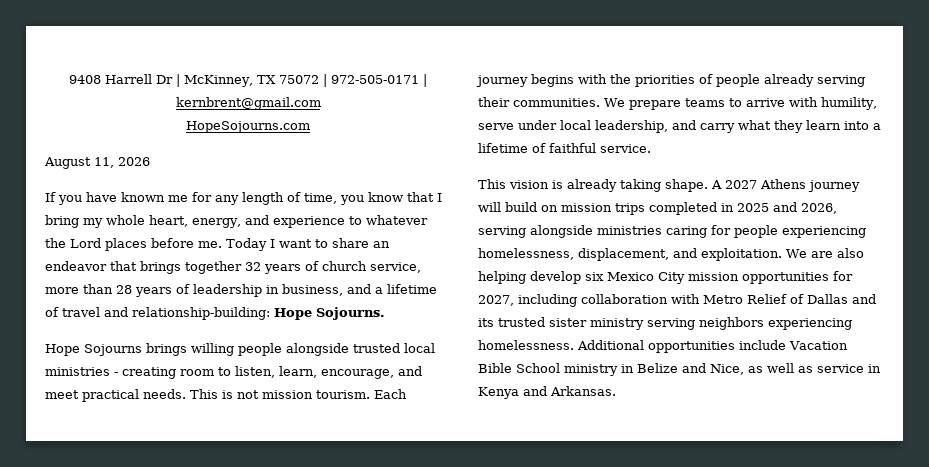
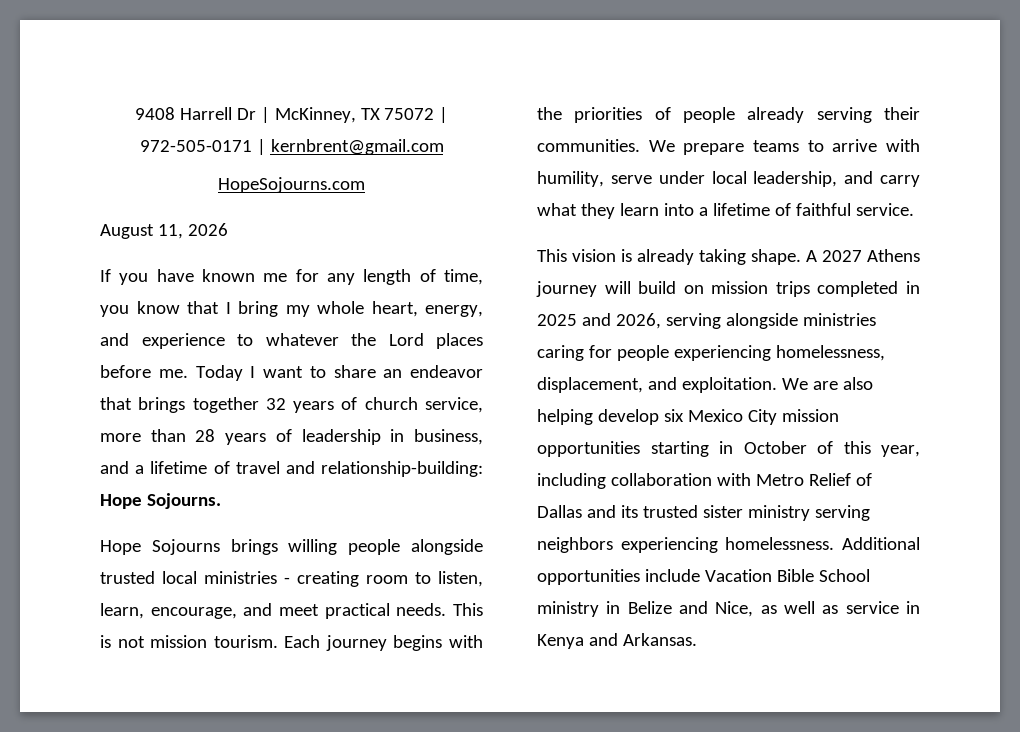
[833,271,853,281] [478,295,514,306] for 2027, -> [650,441,920,457] starting in October of this year,

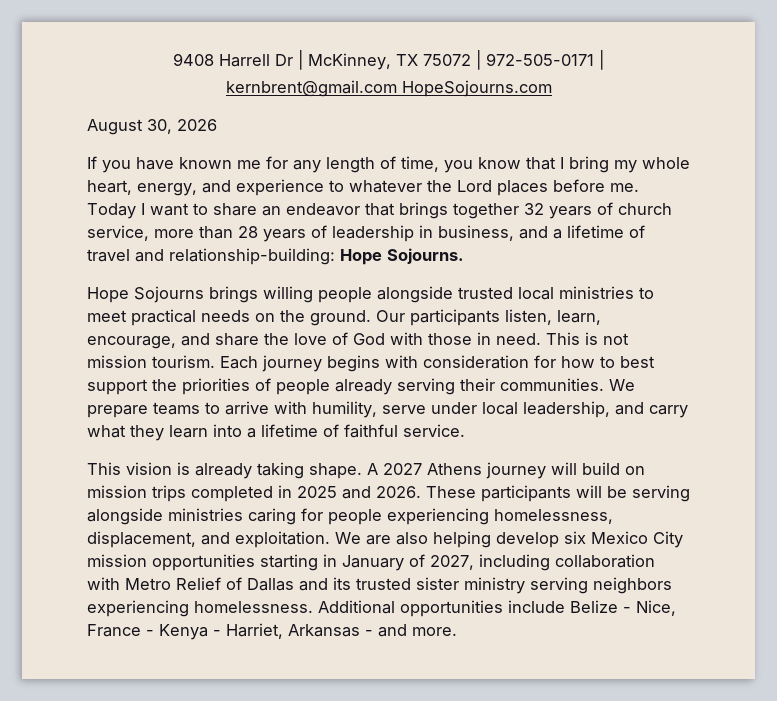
(266, 147) none -> (604, 60) //
(444, 147) // -> (397, 88) none
[157,224,183,239] 11, -> [147,119,172,134] 30,
[284,571,483,587] [100,603,447,619] - creating room to listen, learn, encourage, and meet practical needs. -> [639,287,654,299] [87,309,601,326] [87,332,541,349] to meet practical needs on the ground. Our participants listen, learn, encourage, and share the love of God with those in need.
(483, 641) none -> [423,355,655,369] [87,379,148,395] consideration for how to best support
[615,313,661,329] 2026, -> [376,485,627,502] 2026. These participants will be
[743,441,920,457] October of this year, -> [342,554,474,571] January of 2027,
[704,569,870,582] [537,601,920,617] [537,633,697,649] Vacation Bible School ministry in Belize and Nice, as well as service in Kenya and Arkansas. -> [570,600,676,616] [87,623,457,640] Belize - Nice, France - Kenya - Harriet, Arkansas - and more.

